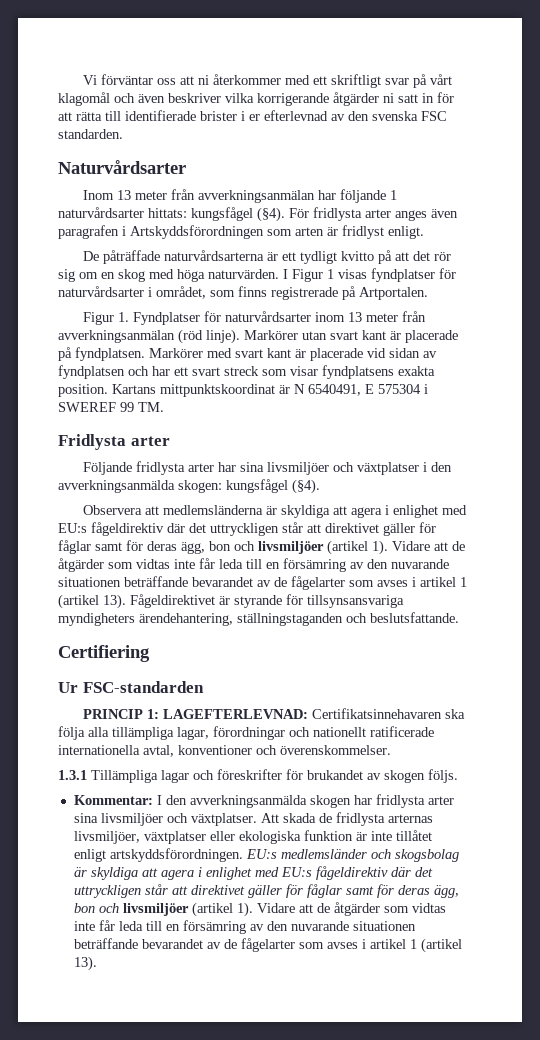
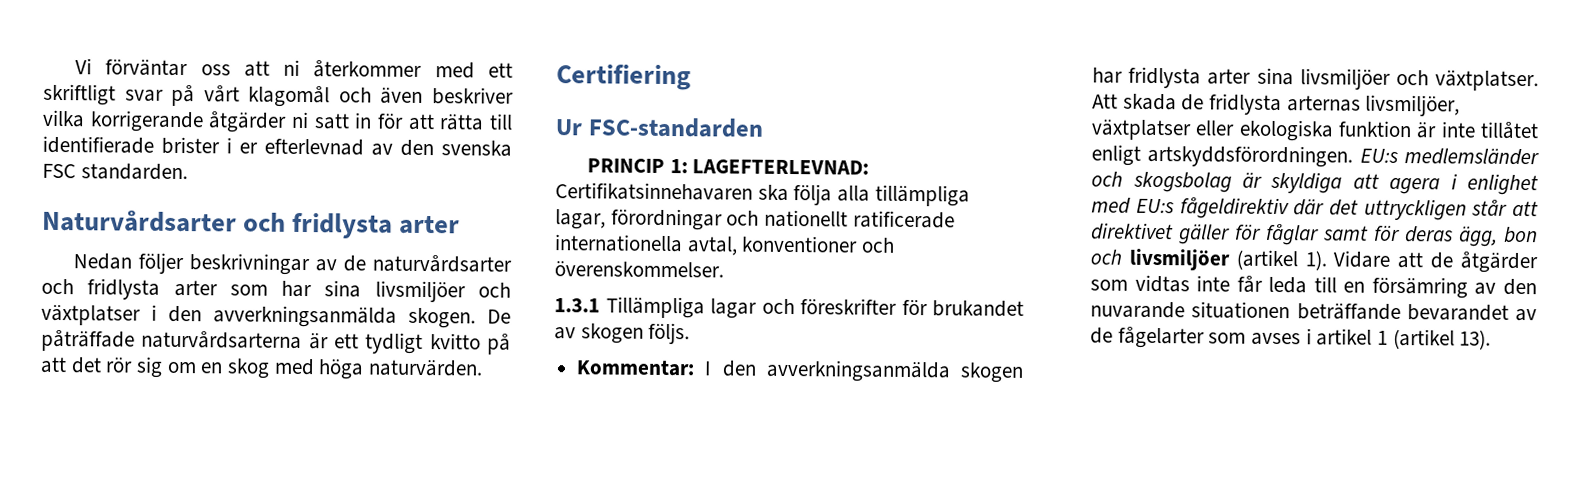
[82,189,397,203] [58,207,458,222] [58,225,424,239] // Inom 13 meter från avverkningsanmälan har följande 1 naturvårdsarter hittats: kungsfågel (§4). För fridlysta arter anges även paragrafen i Artskyddsförordningen som arten är fridlyst enligt. // -> [243,212,461,239] [73,252,512,276] [41,278,511,303] [41,304,476,329] och fridlysta arter // Nedan följer beskrivningar av de naturvårdsarter och fridlysta arter som har sina livsmiljöer och växtplatser i den avverkningsanmälda skogen.
[283,268,456,282] [58,286,428,300] [82,311,426,325] [58,329,458,344] [58,347,437,361] [58,365,435,379] [58,384,428,397] [58,402,164,412] [58,434,170,450] [82,461,452,475] [58,479,320,494] [82,505,467,518] [58,522,436,536] [58,540,465,555] [58,558,449,572] [58,576,467,590] [58,594,404,609] [58,612,459,626] I Figur 1 visas fyndplatser för naturvårdsarter i området, som finns registrerade på Artportalen. // Figur 1. Fyndplatser för naturvårdsarter inom 13 meter från avverkningsanmälan (röd linje). Markörer utan svart kant är placerade på fyndplatsen. Markörer med svart kant är placerade vid sidan av fyndplatsen och har ett svart streck som visar fyndplatsens exakta position. Kartans mittpunktskoordinat är N 6540491, E 575304 i SWEREF 99 TM. // Fridlysta arter // Följande fridlysta arter har sina livsmiljöer och växtplatser i den avverkningsanmälda skogen: kungsfågel (§4). // Observera att medlemsländerna är skyldiga att agera i enlighet med EU:s fågeldirektiv där det uttryckligen står att direktivet gäller för fåglar samt för deras ägg, bon och livsmiljöer (artikel 1). Vidare att de åtgärder som vidtas inte får leda till en försämring av den nuvarande situationen beträffande bevarandet av de fågelarter som avses i artikel 1 (artikel 13). Fågeldirektivet är styrande för tillsynsansvariga myndigheters ärendehantering, ställningstaganden och beslutsfattande. -> (484, 368) none

